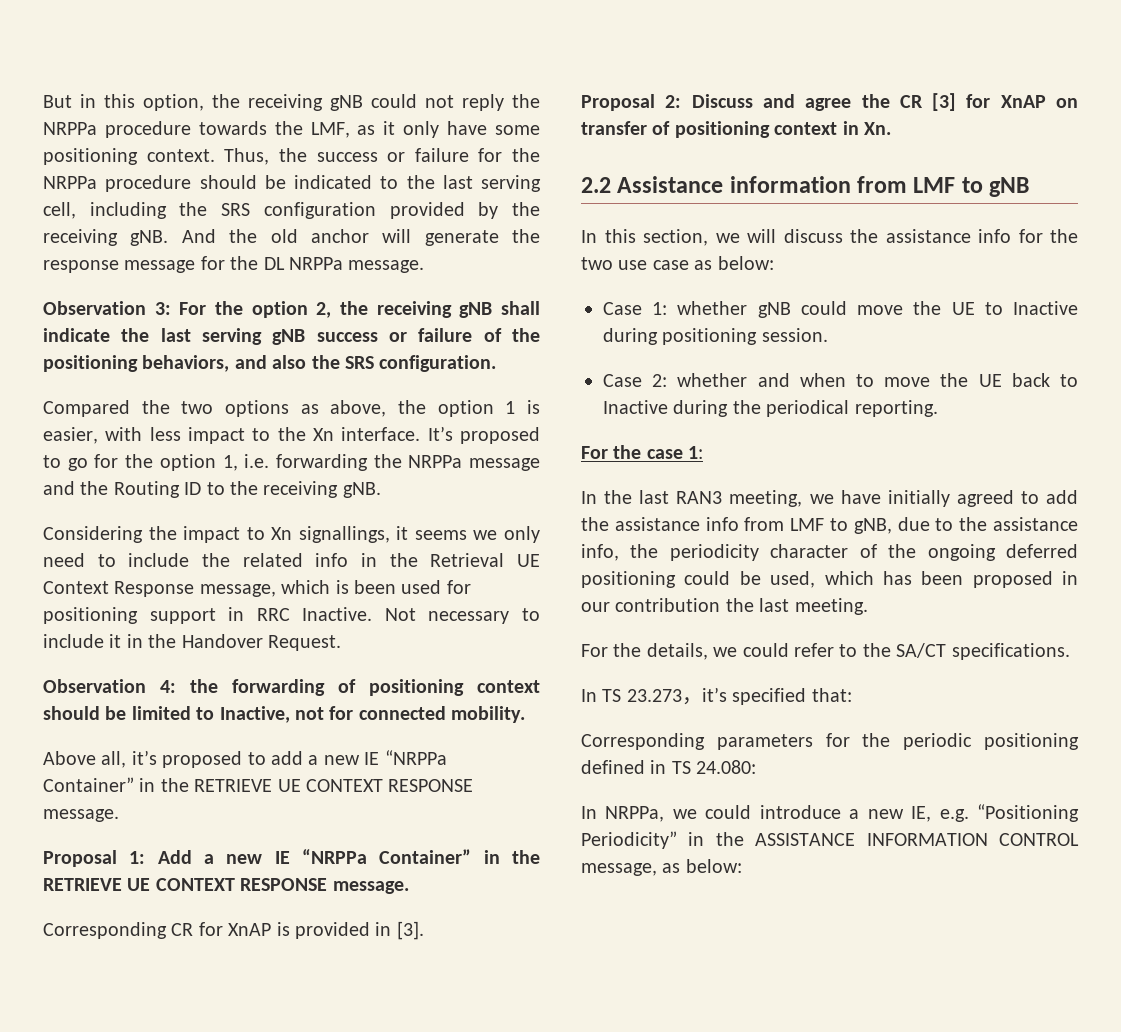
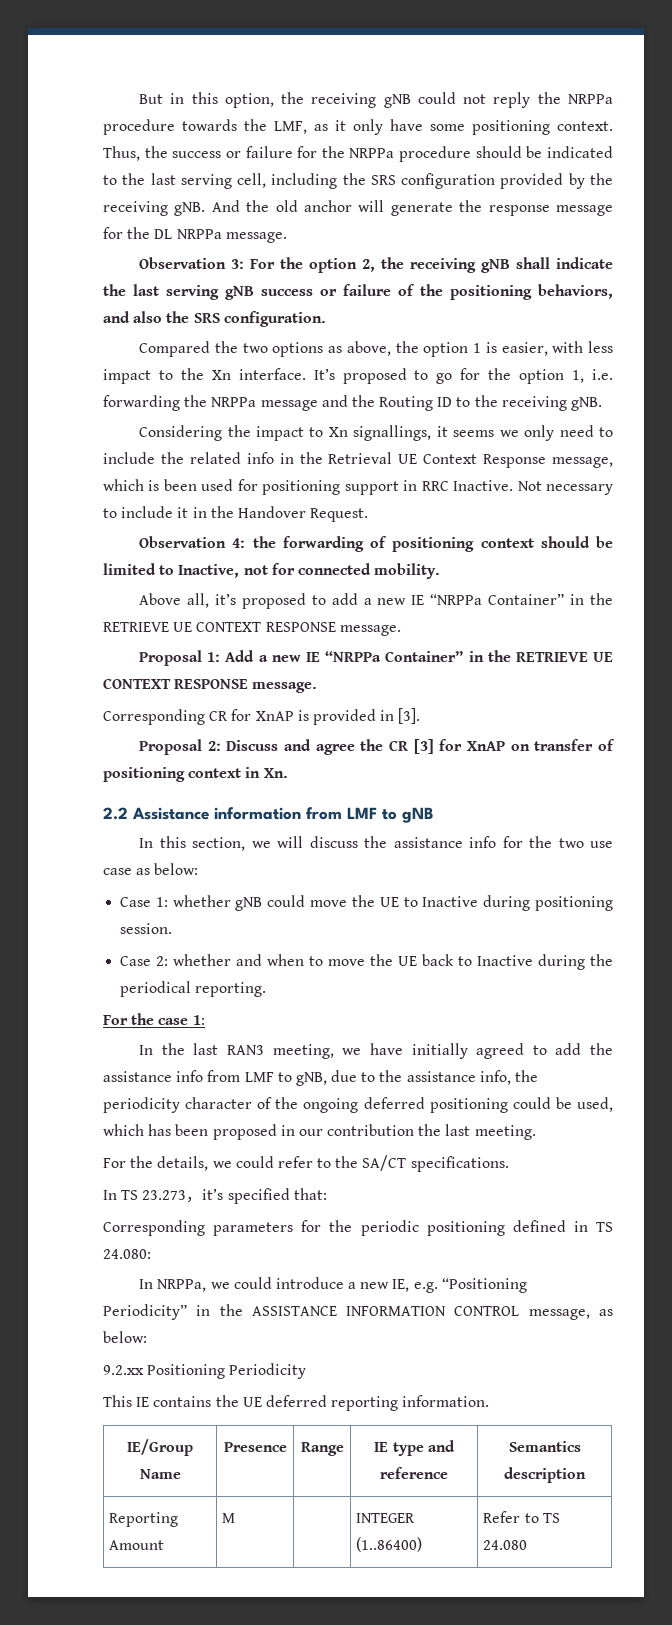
(742, 866) none -> [103,1363,307,1379] [103,1395,490,1411] [127,1439,193,1456] [139,1469,181,1479] [223,1442,287,1452] [300,1442,344,1456] [374,1440,455,1456] [380,1467,448,1479] [508,1441,581,1452] [504,1467,586,1483] [109,1512,179,1527] [109,1540,165,1550] [222,1513,236,1523] [356,1513,416,1523] [356,1537,423,1552] [483,1511,560,1523] [483,1540,528,1550] // 9.2.xx Positioning Periodicity // This IE contains the UE deferred reporting information. // IE/Group Name | Presence | Range | IE type and reference | Semantics description // Reporting Amount | M | | INTEGER (1..86400) | Refer to TS 24.080

